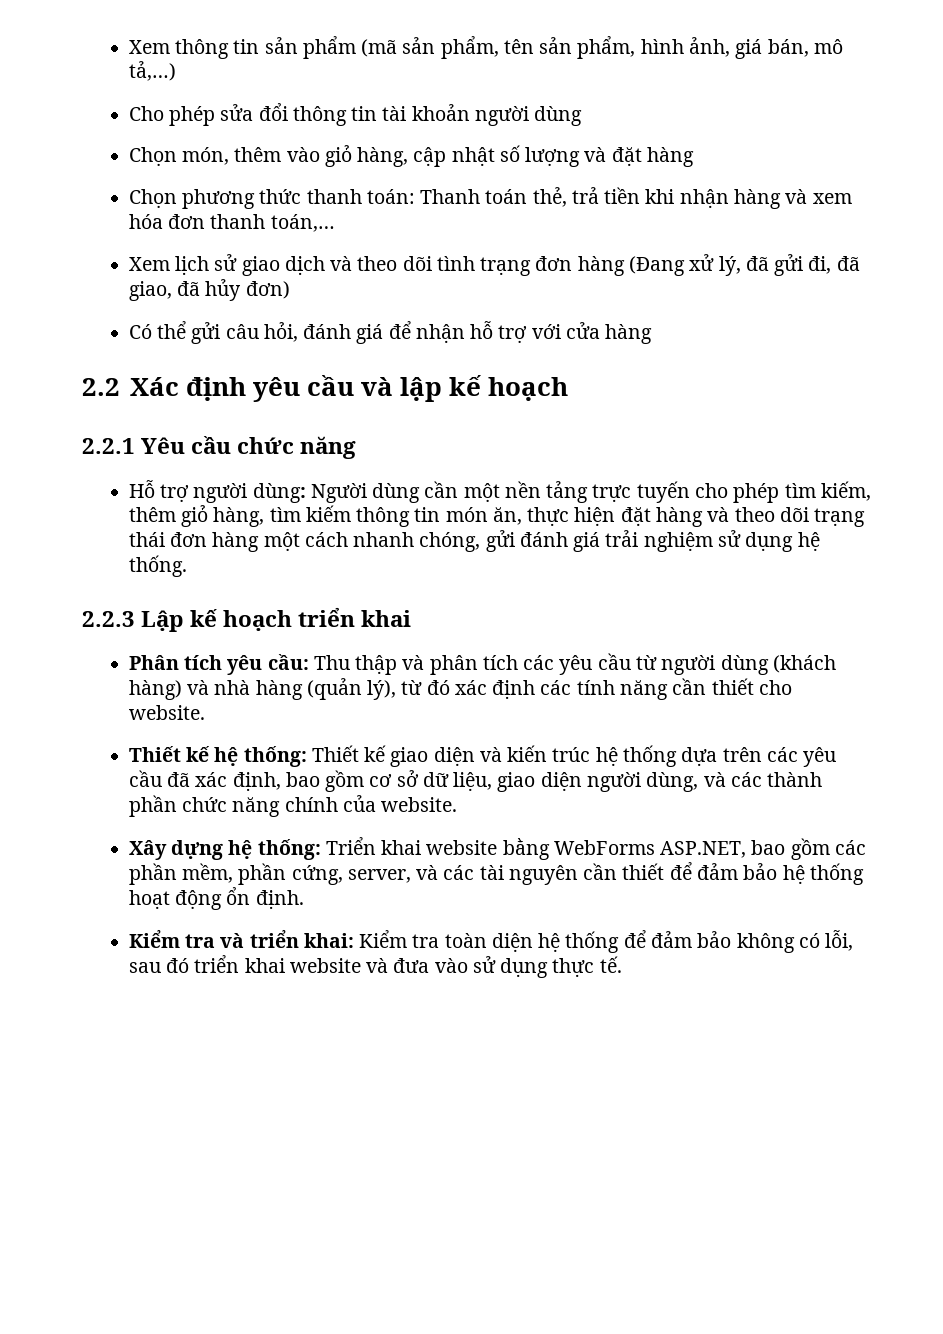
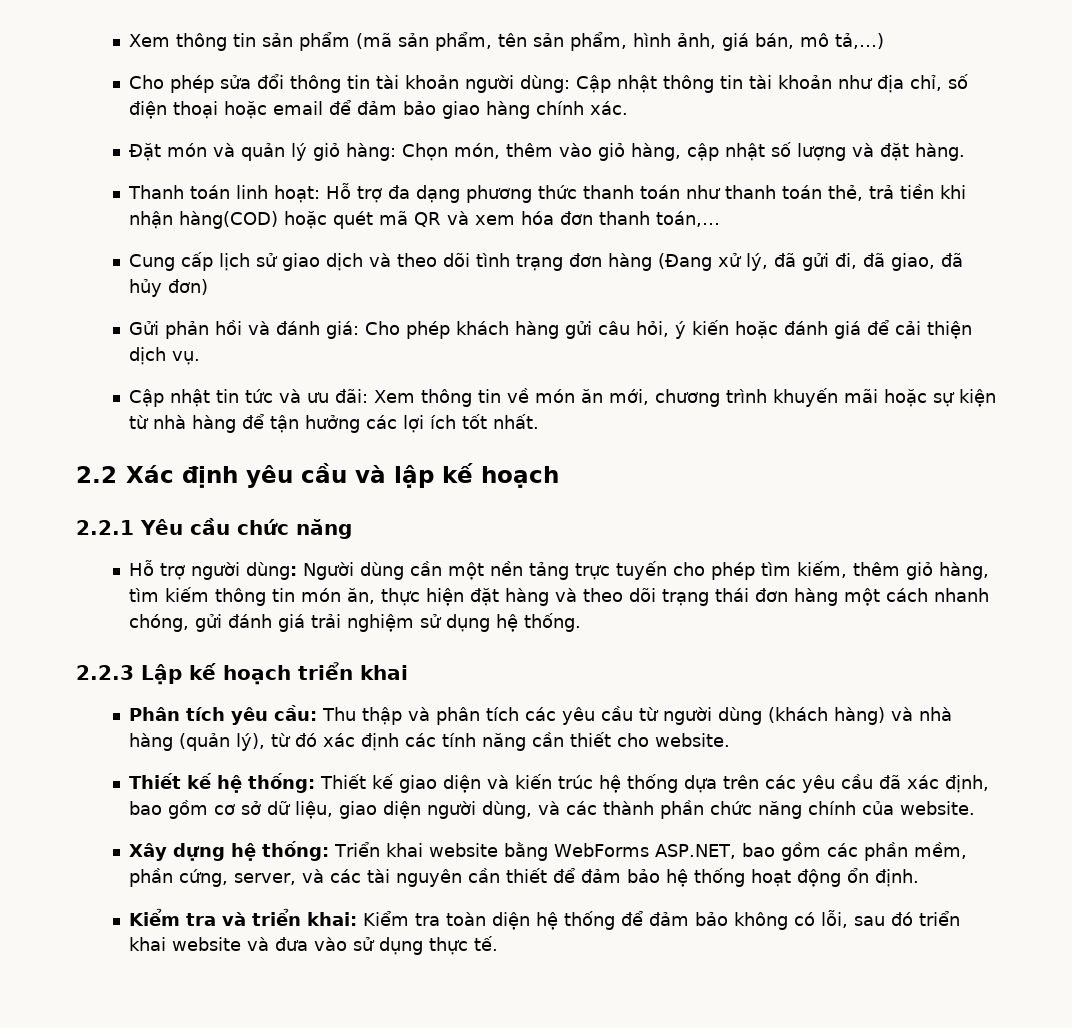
[534,106,583,126] dùng // -> [519,74,968,93] [128,100,628,119] [128,143,396,161] dùng: Cập nhật thông tin tài khoản như địa chỉ, số điện thoại hoặc email để đảm bảo giao hàng chính xác. // Đặt món và quản lý giỏ hàng:
[646,147,694,167] [128,189,481,209] hàng // Chọn phương thức thanh toán: Thanh -> [914,143,965,161] [127,183,776,203] hàng. // Thanh toán linh hoạt: Hỗ trợ đa dạng phương thức thanh toán như thanh
[733,189,781,209] hàng -> [178,211,441,229] hàng(COD) hoặc quét mã QR
[128,257,170,271] Xem -> [128,252,213,271] Cung cấp
[128,321,653,344] Có thể gửi câu hỏi, đánh giá để nhận hỗ trợ với cửa hàng -> [128,320,972,339] [128,347,200,365] [128,388,996,407] [128,414,539,433] Gửi phản hồi và đánh giá: Cho phép khách hàng gửi câu hỏi, ý kiến hoặc đánh giá để cải thiện dịch vụ. // Cập nhật tin tức và ưu đãi: Xem thông tin về món ăn mới, chương trình khuyến mãi hoặc sự kiện từ nhà hàng để tận hưởng các lợi ích tốt nhất.

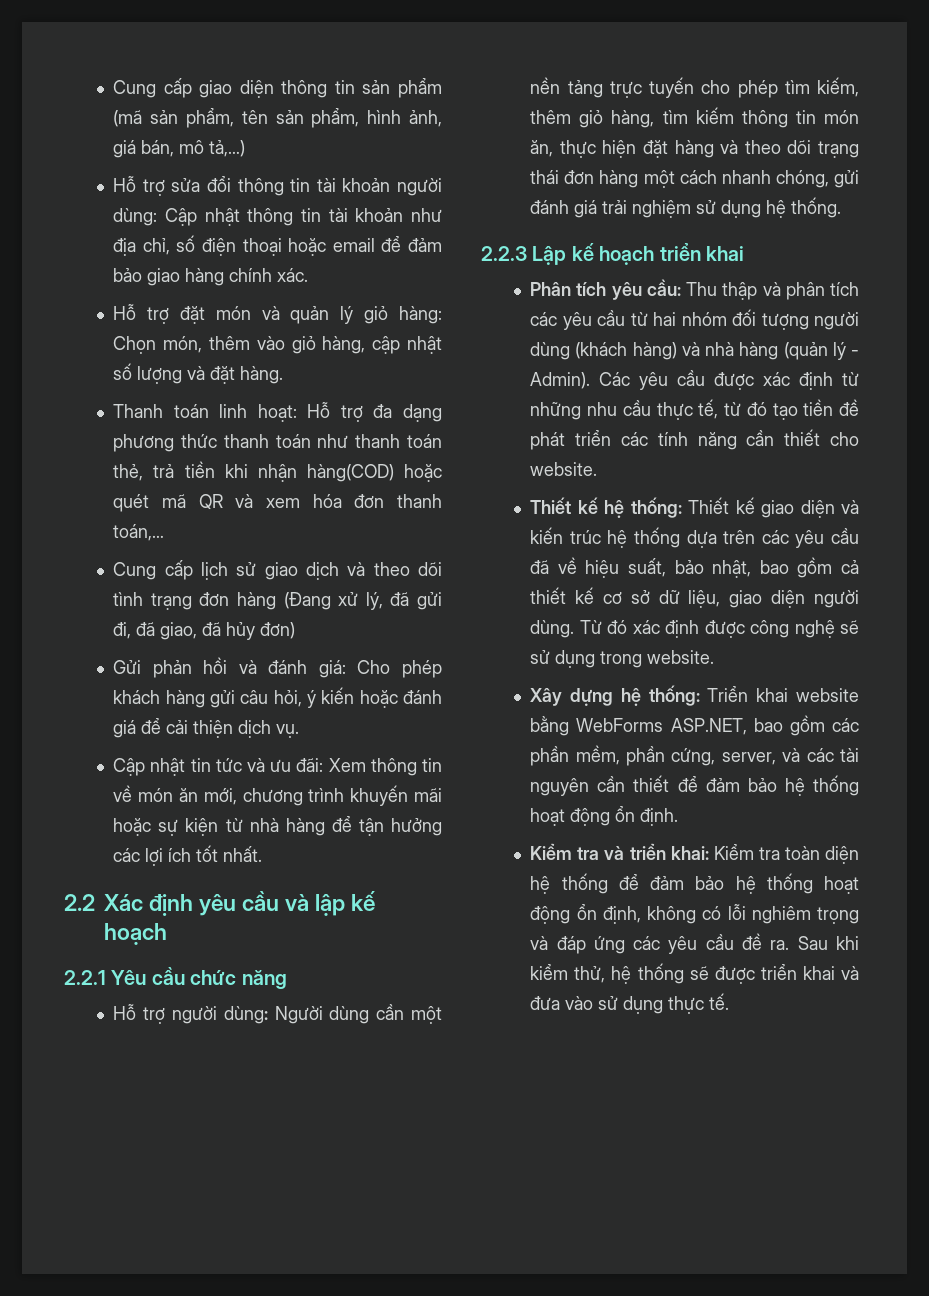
[128,34,170,47] Xem -> [113,78,274,98] Cung cấp giao diện
[128,75,214,93] Cho phép -> [113,176,165,196] Hỗ trợ
[128,143,161,161] Đặt -> [113,304,205,324] Hỗ trợ đặt
(659, 714) none -> [653,309,809,330] hai nhóm đối tượng
[235,733,399,751] lý), từ đó xác định -> [832,342,859,360] [530,370,859,390] [530,399,860,420] [530,430,612,450] lý - Admin). Các yêu cầu được xác định từ những nhu cầu thực tế, từ đó tạo tiền đề phát triển
[906,775,989,793] [128,800,208,819] xác định, bao gồm -> [557,557,859,578] [530,587,595,604] về hiệu suất, bảo nhật, bao gồm cả thiết kế
[481,800,894,819] dùng, và các thành phần chức năng chính của -> [530,620,859,638] [530,650,643,668] dùng. Từ đó xác định được công nghệ sẽ sử dụng trong
[733,910,960,930] [128,937,241,951] không có lỗi, sau đó triển khai website -> [735,873,859,894] [530,904,859,924] [530,933,859,954] [530,963,835,984] hệ thống hoạt động ổn định, không có lỗi nghiêm trọng và đáp ứng các yêu cầu đề ra. Sau khi kiểm thử, hệ thống sẽ được triển khai

